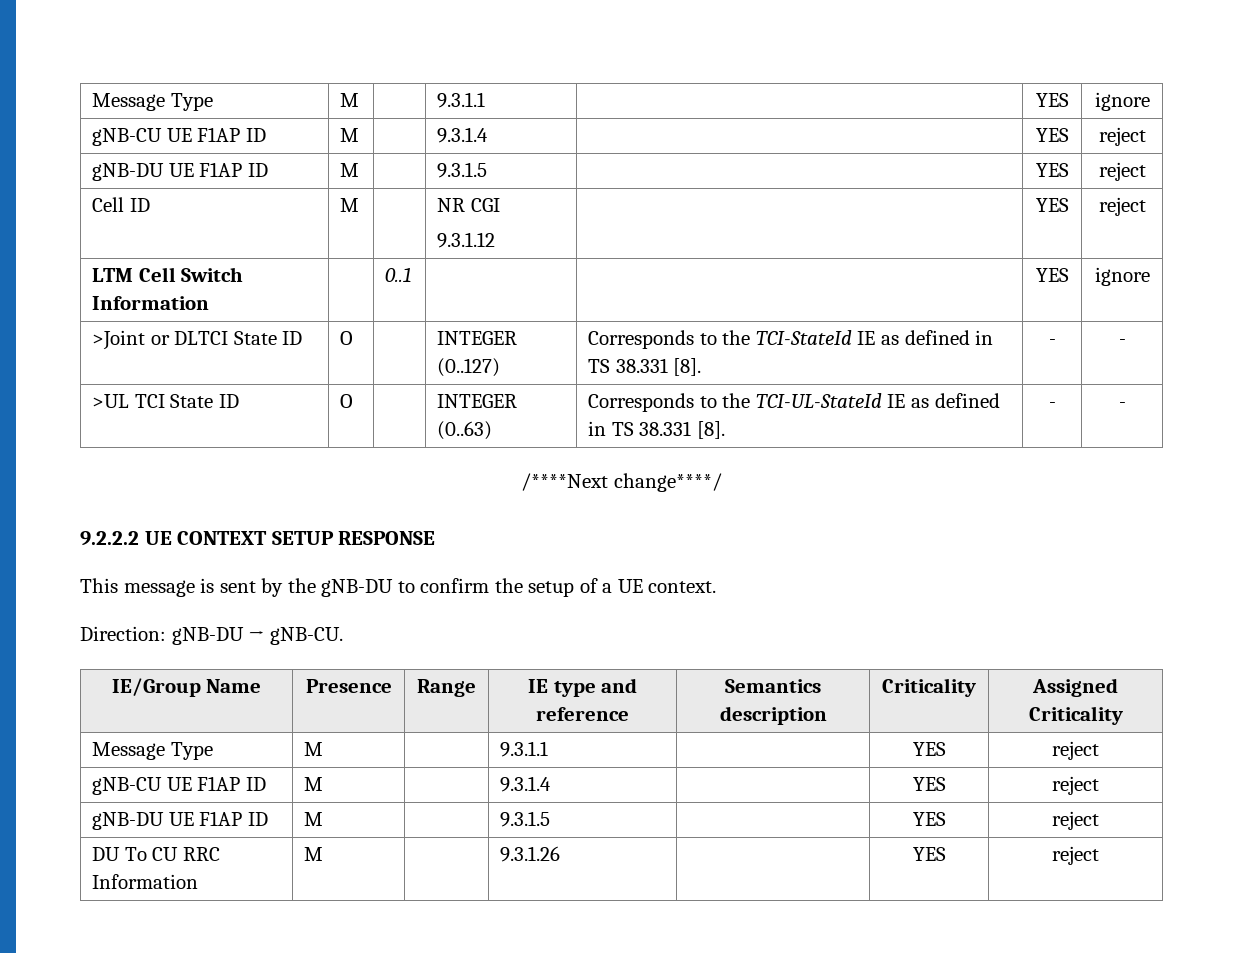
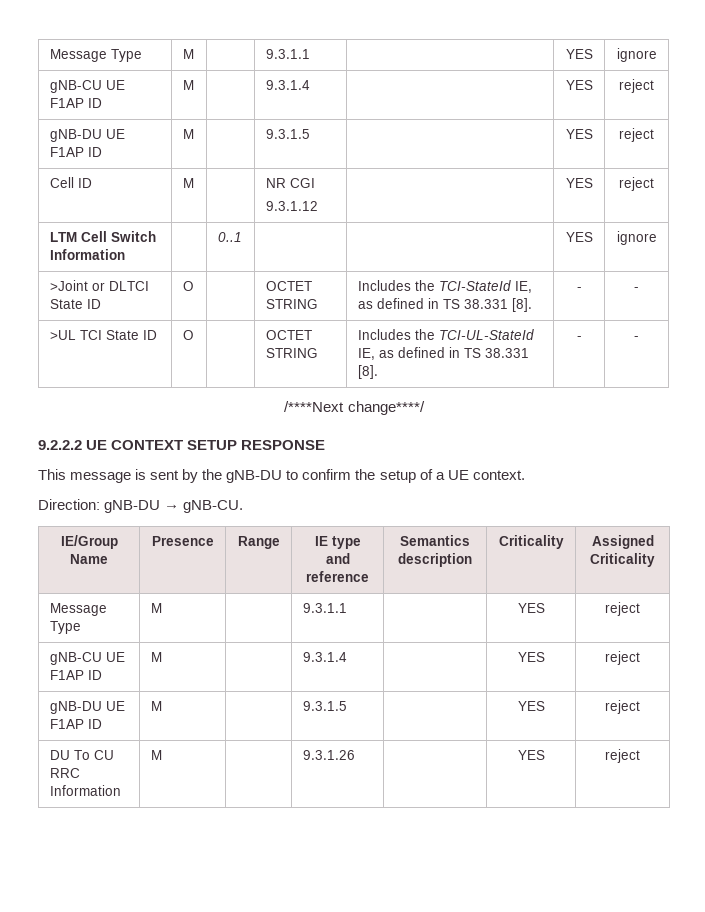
[437,331,518,345] [437,358,501,377] [588,330,717,349] INTEGER (0..127) | Corresponds to -> [265,281,312,291] [265,299,318,309] [357,280,411,291] OCTET STRING | Includes
[857,331,876,345] IE -> [514,281,532,293] IE,
[437,394,518,408] [437,421,493,440] [588,393,717,412] INTEGER (0..63) | Corresponds to -> [265,330,312,340] [265,348,318,358] [357,329,411,340] OCTET STRING | Includes
[887,394,906,408] IE -> [357,348,375,360] IE,

